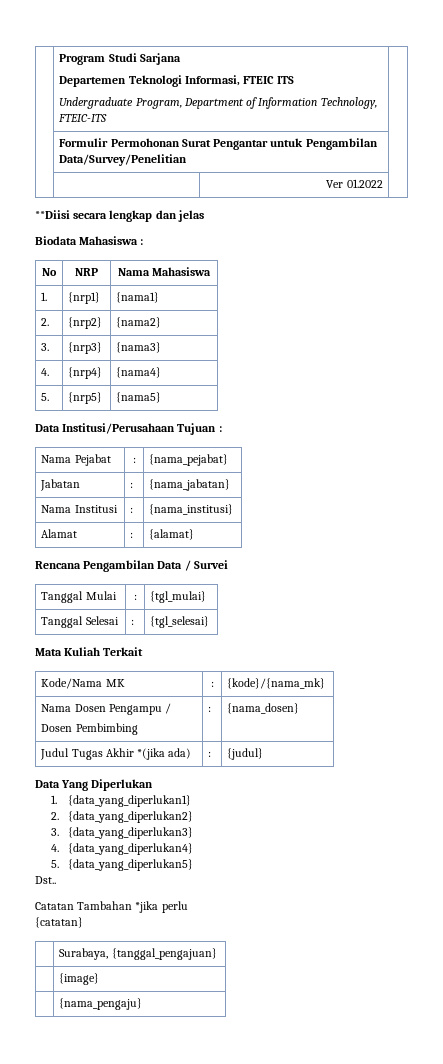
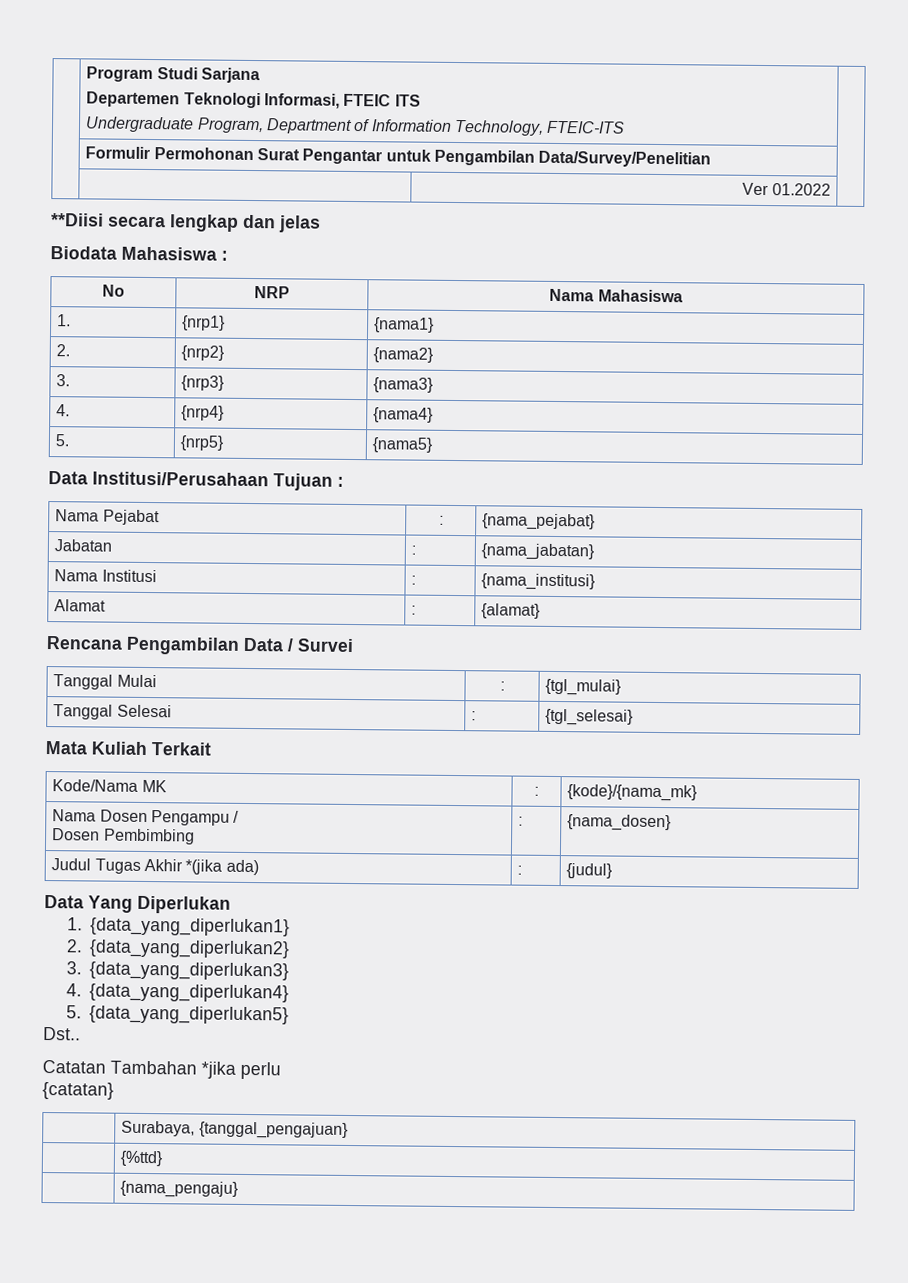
[59,973,100,985] {image} -> [120,1150,165,1167] {%ttd}

